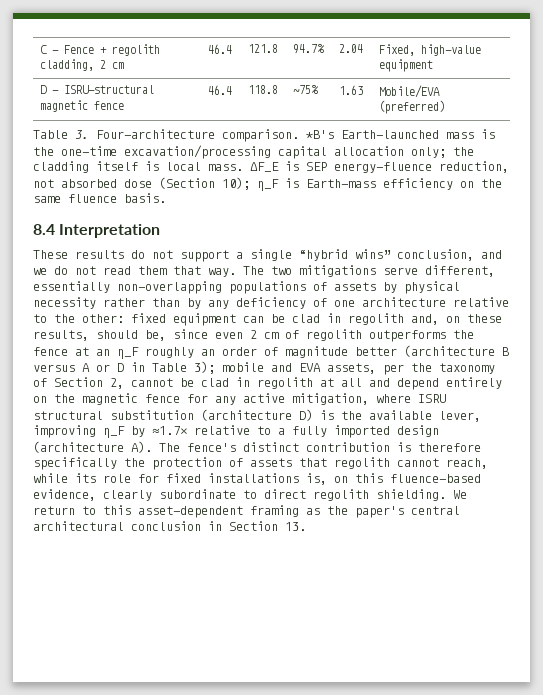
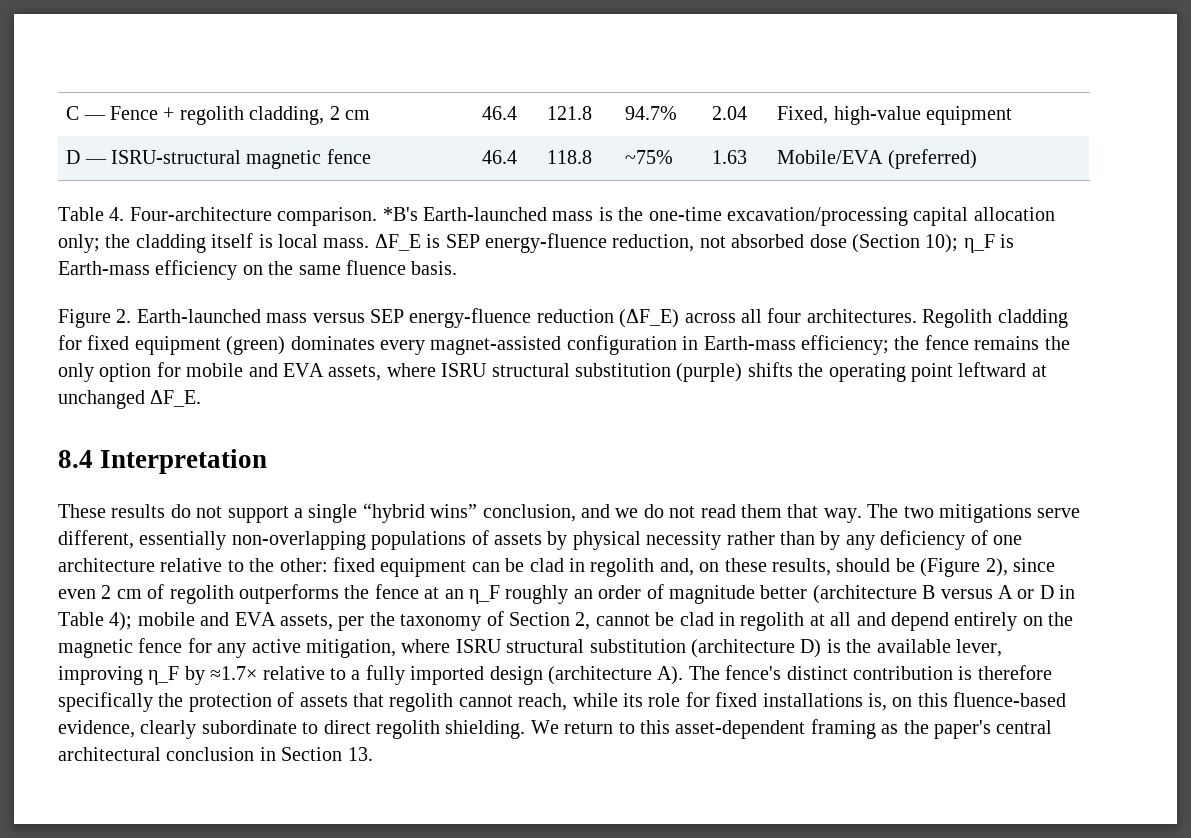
[75,130,89,139] 3. -> [109,207,125,221] 4.
(166, 198) none -> [58,308,1068,328] [58,335,1070,355] [58,362,1047,382] [58,390,202,409] // Figure 2. Earth-launched mass versus SEP energy-fluence reduction (ΔF_E) across all four architectures. Regolith cladding for fixed equipment (green) dominates every magnet-assisted configuration in Earth-mass efficiency; the fence remains the only option for mobile and EVA assets, where ISRU structural substitution (purple) shifts the operating point leftward at unchanged ΔF_E.
[145,330,166,341] be, -> [895,558,1008,577] be (Figure 2),
[194,361,215,374] 3); -> [109,612,133,631] 4);

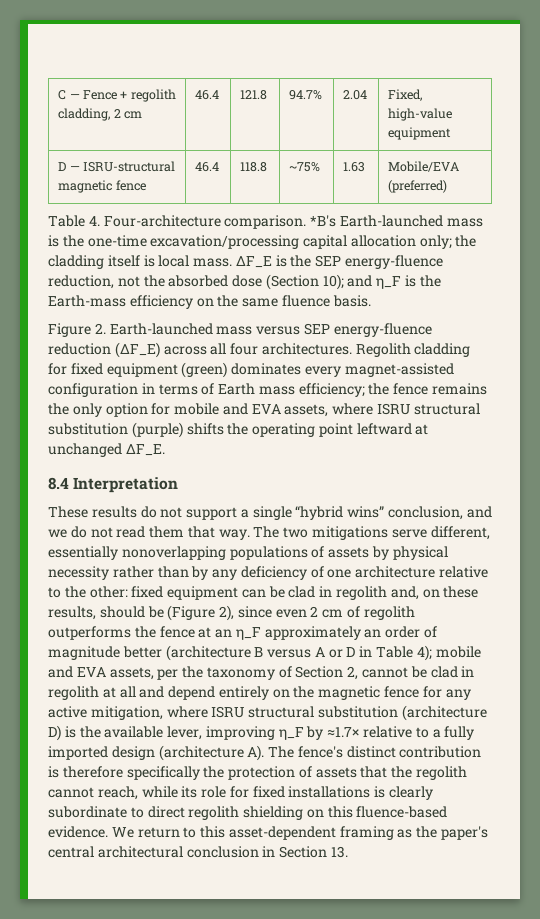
(441, 241) none -> [290,255,312,267] the
(726, 242) none -> [143,275,165,287] the
(959, 243) none -> [347,275,373,287] and
(1015, 241) none -> [419,275,441,287] the
[703,336,796,350] Earth-mass -> [158,383,295,395] terms of Earth mass
[231,531,366,550] non-overlapping -> [121,546,226,560] nonoverlapping
[505,585,569,604] roughly -> [264,626,361,640] approximately
(384, 700) none -> [391,766,413,778] the
[867,692,1067,711] [58,720,135,738] is, on this fluence-based evidence, -> [374,786,386,798] is
[445,720,526,739] shielding. -> [243,806,448,820] [48,826,108,838] shielding on this fluence-based evidence.

